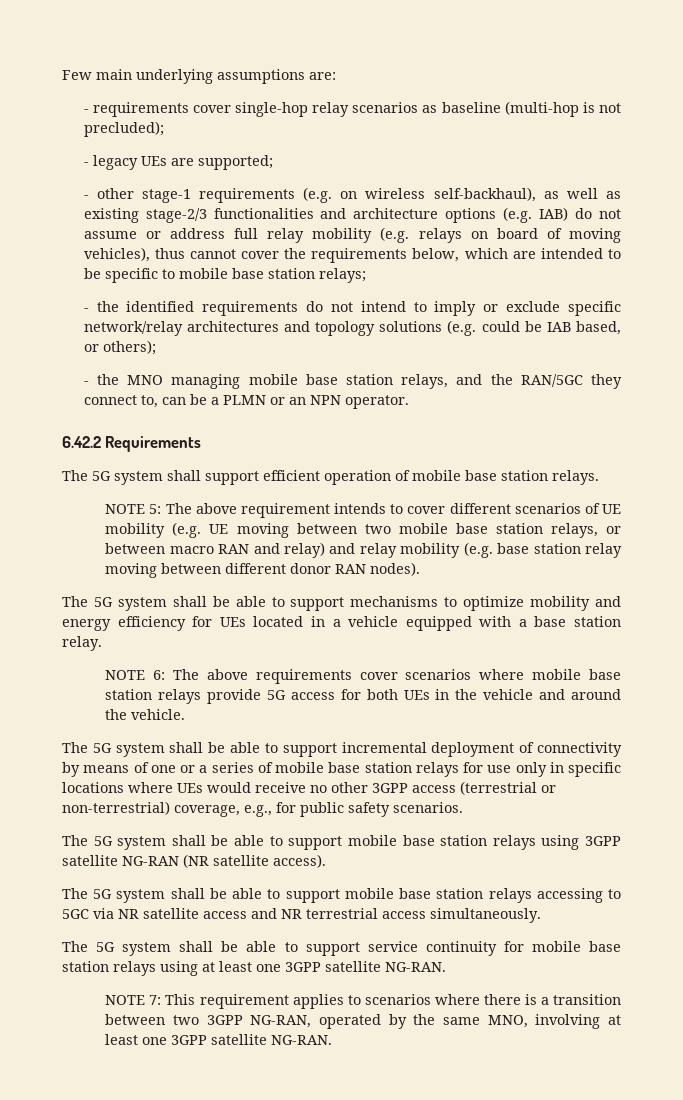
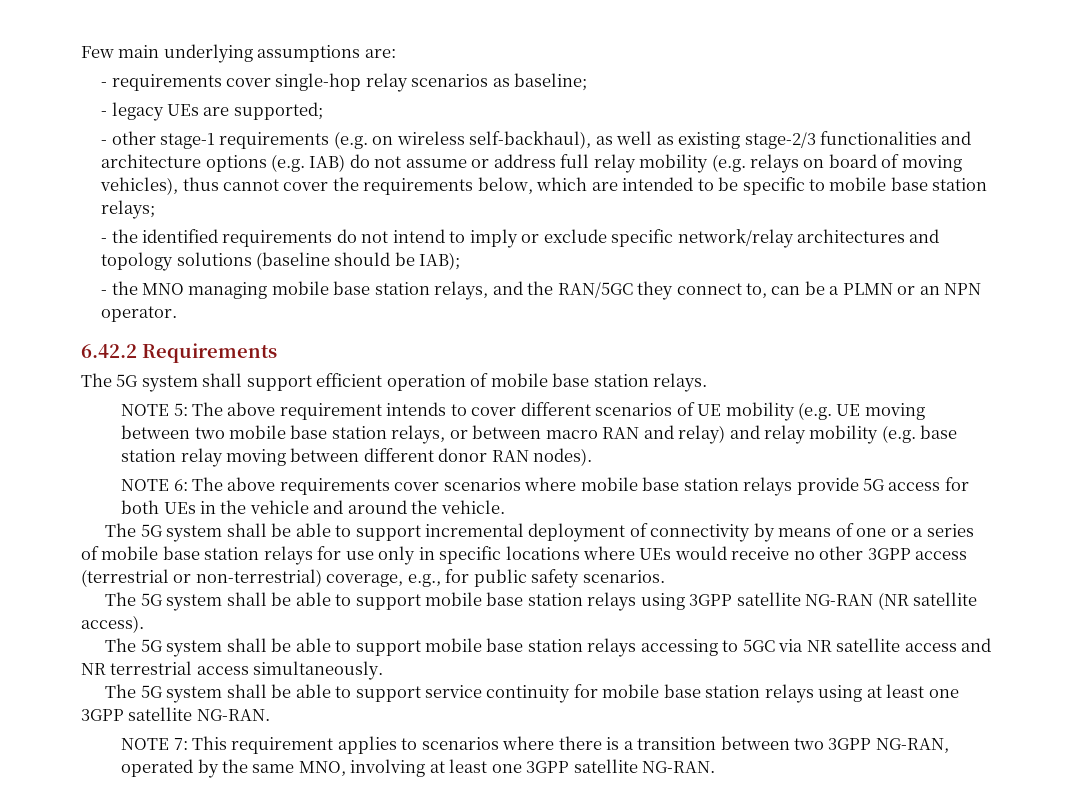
[441,101,621,117] [83,121,164,137] baseline (multi-hop is not precluded); -> [514,73,588,91] baseline;
[447,320,621,336] [83,340,156,355] (e.g. could be IAB based, or others); -> [255,252,461,270] (baseline should be IAB);
[62,596,621,611] [62,616,621,631] [62,636,102,651] // The 5G system shall be able to support mechanisms to optimize mobility and energy efficiency for UEs located in a vehicle equipped with a base station relay. -> (593, 457) none

